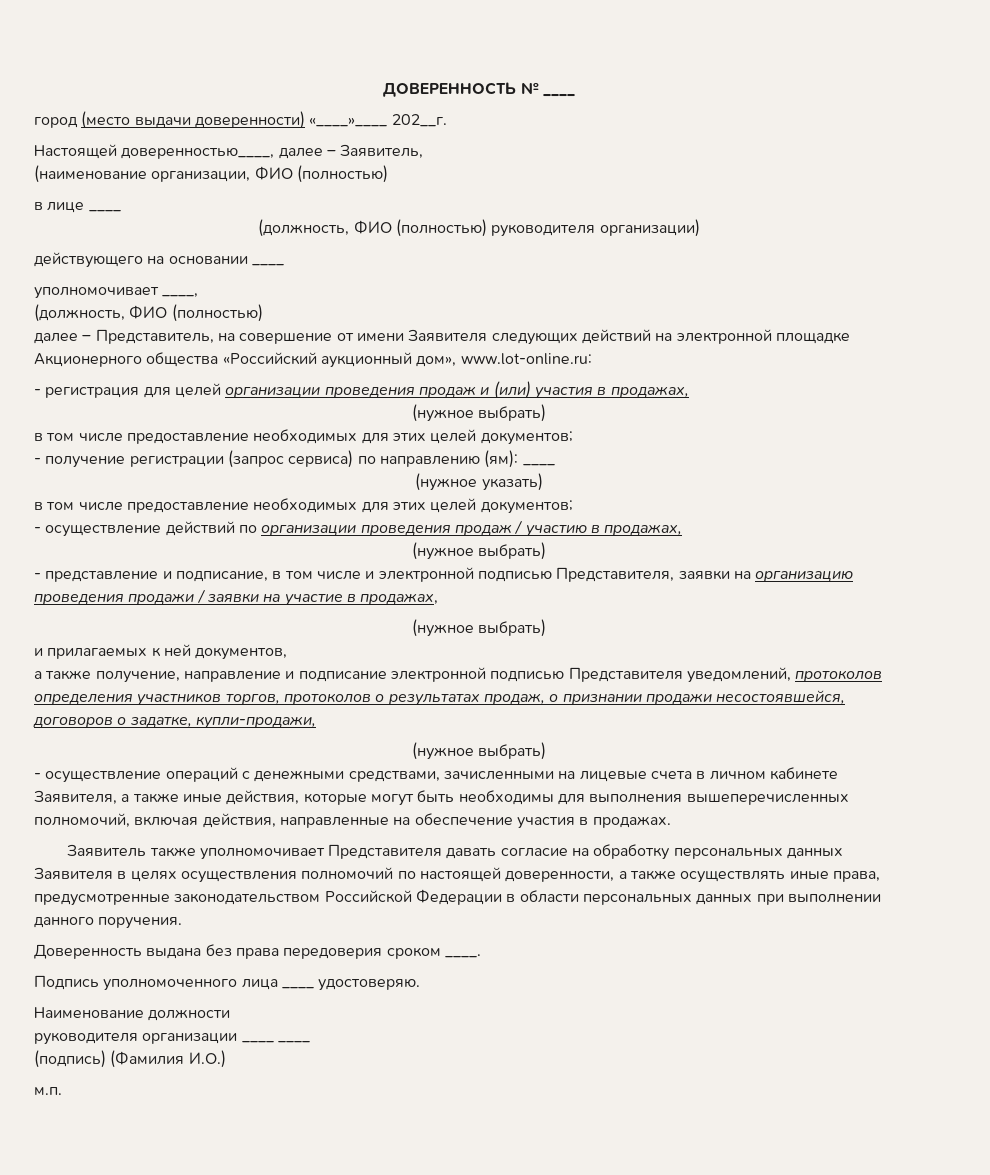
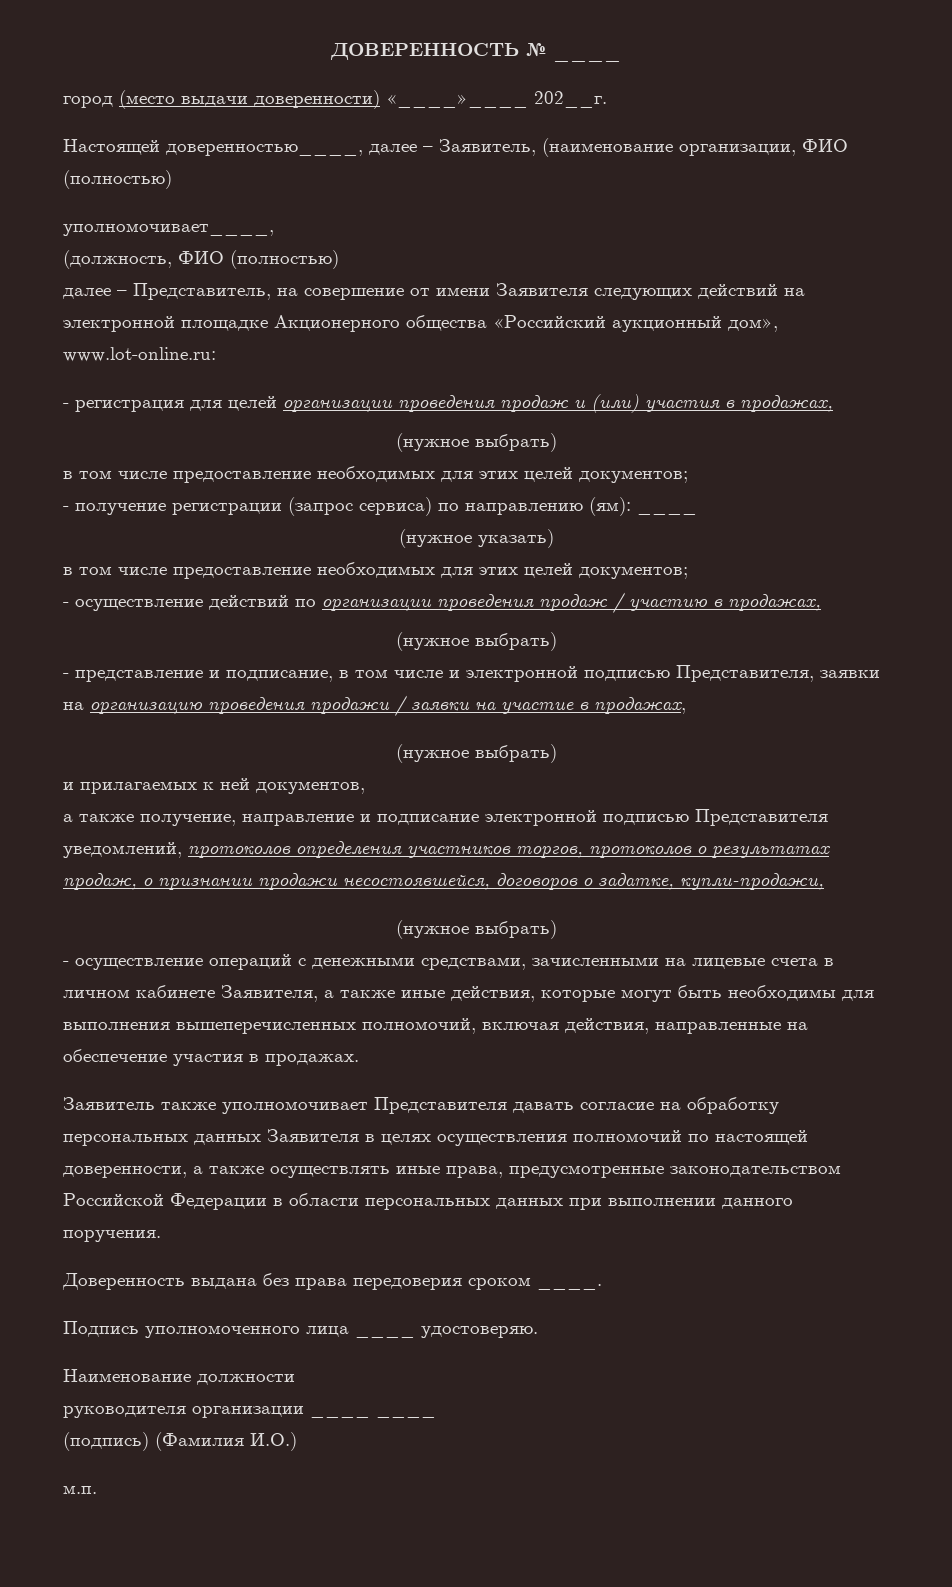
(424, 151) // -> (536, 147) none
[34,202,121,213] [258,219,700,237] [34,252,248,268] [251,264,284,266] [34,287,199,299] в лице ____ // (должность, ФИО (полностью) руководителя организации) // действующего на основании ____ // уполномочивает ____, -> [63,223,274,236] уполномочивает____,

